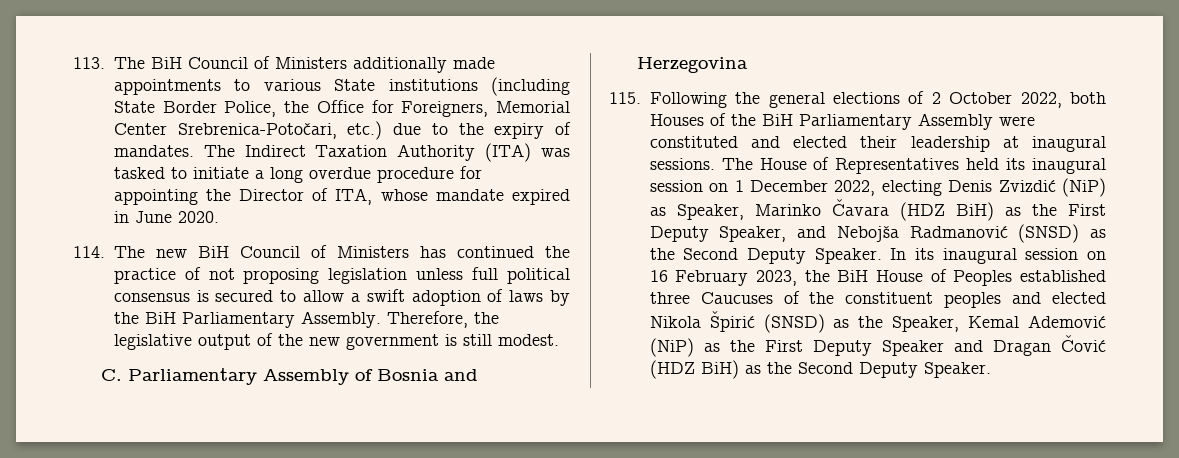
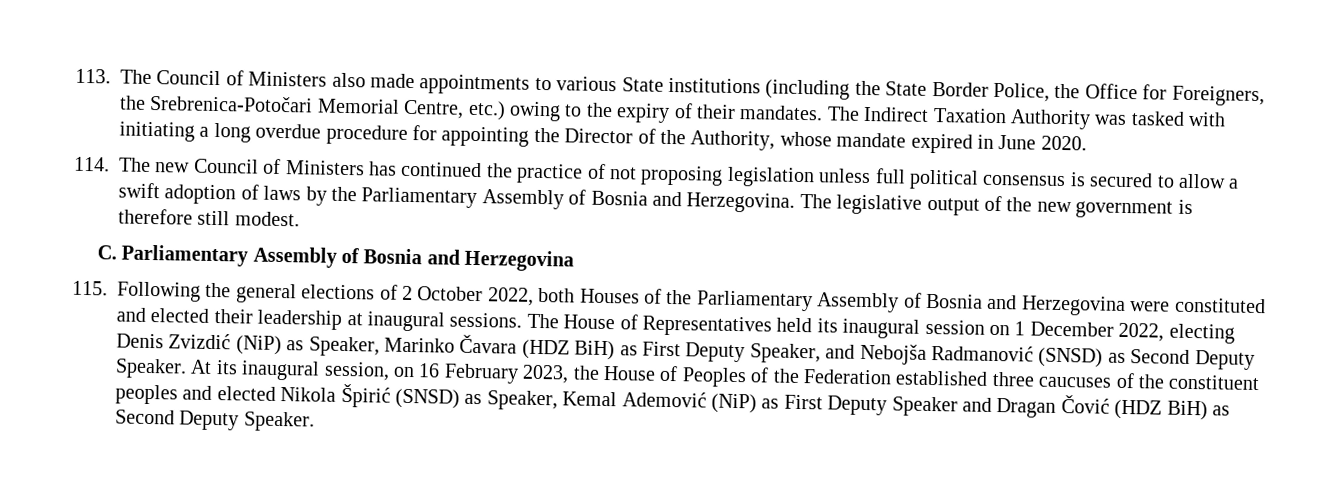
[150,56,447,73] BiH Council of Ministers additionally -> [156,70,366,88] Council of Ministers also
(570, 86) none -> [854,80,881,96] the
[496,101,570,113] [113,121,421,140] Memorial Center Srebrenica-Potočari, etc.) due -> [119,94,561,122] the Srebrenica-Potočari Memorial Centre, etc.) owing
(571, 128) none -> [695,104,736,119] their
[485,143,532,162] (ITA) -> (1091, 119) none
[170,167,249,179] to initiate -> [1188,111,1227,127] [119,121,195,142] with initiating
[335,188,373,205] ITA, -> [659,129,776,151] the Authority,
[197,246,229,258] BiH -> (191, 167) none
[144,311,499,328] BiH Parliamentary Assembly. Therefore, the -> [361,187,832,213] Parliamentary Assembly of Bosnia and Herzegovina. The
(457, 340) none -> [118,208,193,225] therefore
[761,113,993,130] BiH Parliamentary Assembly -> [695,290,1126,316] Parliamentary Assembly of Bosnia and Herzegovina
[1031,204,1057,216] the -> (638, 350) none
[649,248,1079,264] the Second Deputy Speaker. In its inaugural session -> [1130,349,1255,370] [115,358,390,381] Second Deputy Speaker. At its inaugural session,
[837,270,869,282] BiH -> (600, 372) none
(1013, 278) none -> [750,367,892,385] of the Federation
[700,292,773,304] Caucuses -> [1038,376,1112,388] caucuses
[858,316,884,328] the -> (483, 399) none
[729,340,755,352] the -> (780, 403) none
[766,362,792,374] the -> (1230, 410) none

